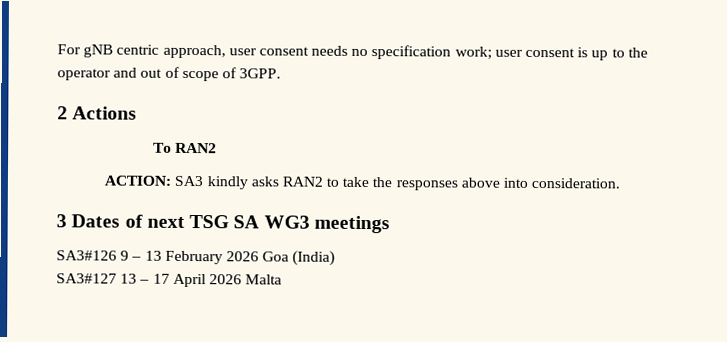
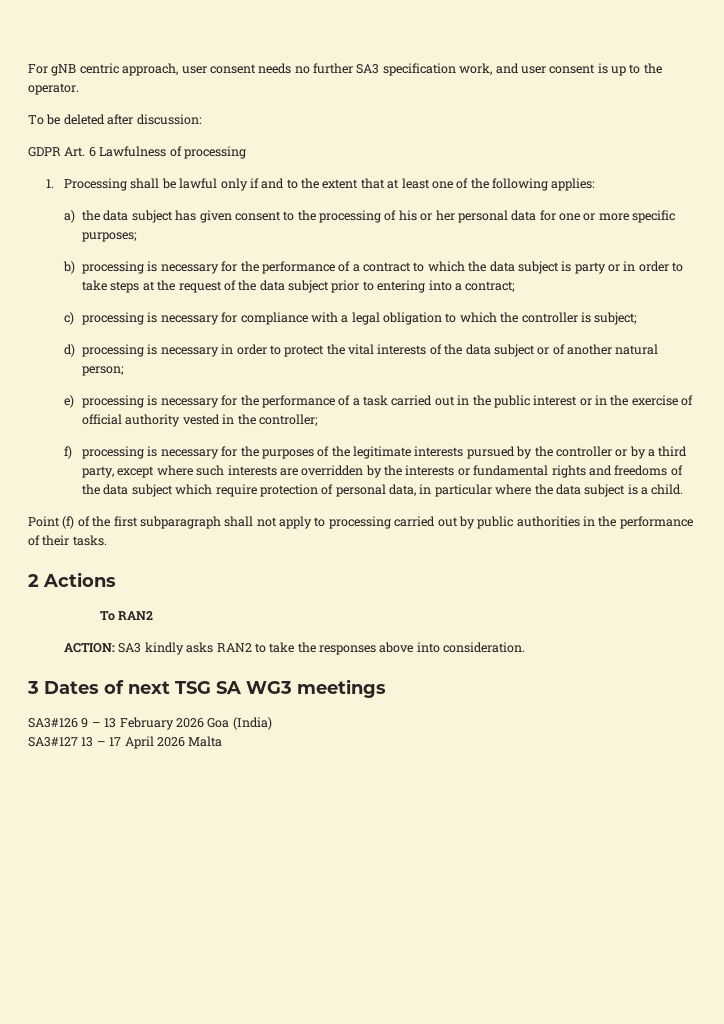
[371,45,492,60] specification work; -> [313,63,519,76] further SA3 specification work, and
[57,66,282,82] operator and out of scope of 3GPP. -> [28,83,79,95] [28,114,202,125] [28,146,246,159] [46,178,596,191] [64,210,676,223] [82,232,138,242] [63,261,684,274] [82,280,516,293] [64,312,638,325] [64,344,659,357] [82,366,125,376] [64,395,694,408] [82,414,318,427] [64,446,688,459] [82,465,683,478] [82,484,684,497] [28,516,693,529] [28,535,107,546] operator. // To be deleted after discussion: // GDPR Art. 6 Lawfulness of processing // 1. Processing shall be lawful only if and to the extent that at least one of the following applies: // a) the data subject has given consent to the processing of his or her personal data for one or more specific purposes; // b) processing is necessary for the performance of a contract to which the data subject is party or in order to take steps at the request of the data subject prior to entering into a contract; // c) processing is necessary for compliance with a legal obligation to which the controller is subject; // d) processing is necessary in order to protect the vital interests of the data subject or of another natural person; // e) processing is necessary for the performance of a task carried out in the public interest or in the exercise of official authority vested in the controller; // f) processing is necessary for the purposes of the legitimate interests pursued by the controller or by a third party, except where such interests are overridden by the interests or fundamental rights and freedoms of the data subject which require protection of personal data, in particular where the data subject is a child. // Point (f) of the first subparagraph shall not apply to processing carried out by public authorities in the performance of their tasks.

